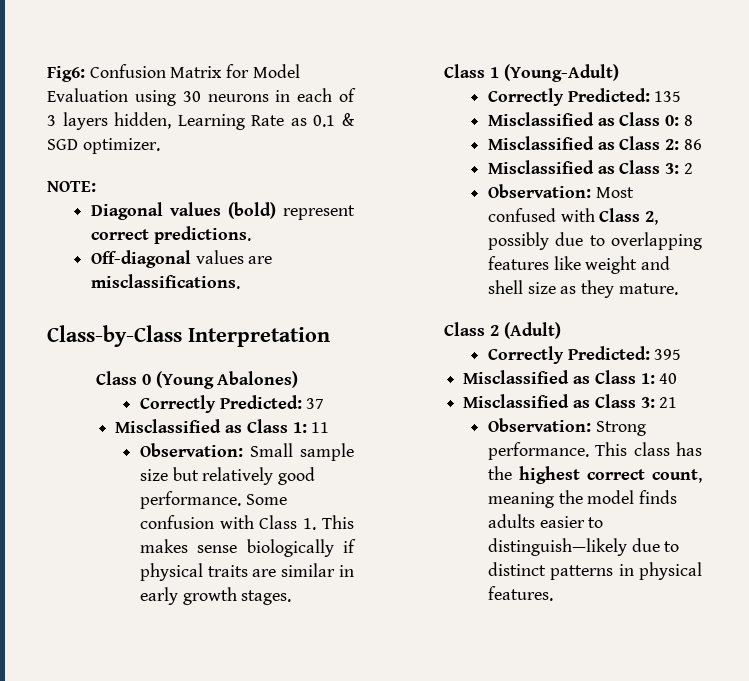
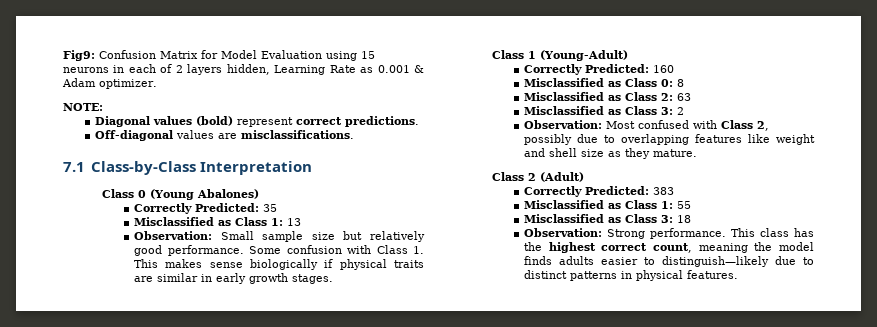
[47,66,85,82] Fig6: -> [63,50,95,61] Fig9:
[182,91,201,102] 30 -> [361,51,375,59] 15
[47,115,56,126] 3 -> [175,65,183,73] 2
[313,113,355,127] [47,139,78,150] 0.1 & SGD -> [377,65,424,73] [62,78,96,87] 0.001 & Adam
(240, 281) none -> [63,162,85,172] 7.1
[306,398,325,409] [115,419,330,433] 37 // Misclassified as Class 1: 11 -> [263,204,278,212] [134,217,302,226] 35 // Misclassified as Class 1: 13
[654,91,682,102] 135 -> [653,65,675,73] 160
[683,139,702,150] 86 -> [677,93,692,101] 63
[654,349,682,360] [463,370,678,384] [463,394,678,408] 395 // Misclassified as Class 1: 40 // Misclassified as Class 3: 21 -> [653,187,675,195] [524,200,692,209] [524,214,692,223] 383 // Misclassified as Class 1: 55 // Misclassified as Class 3: 18

